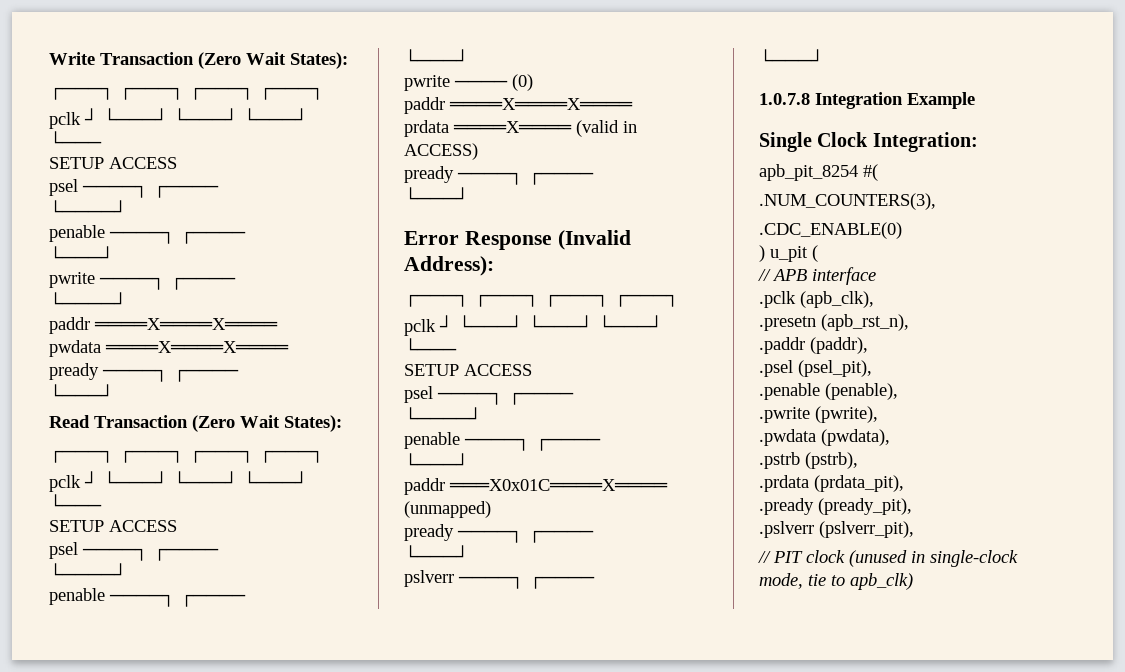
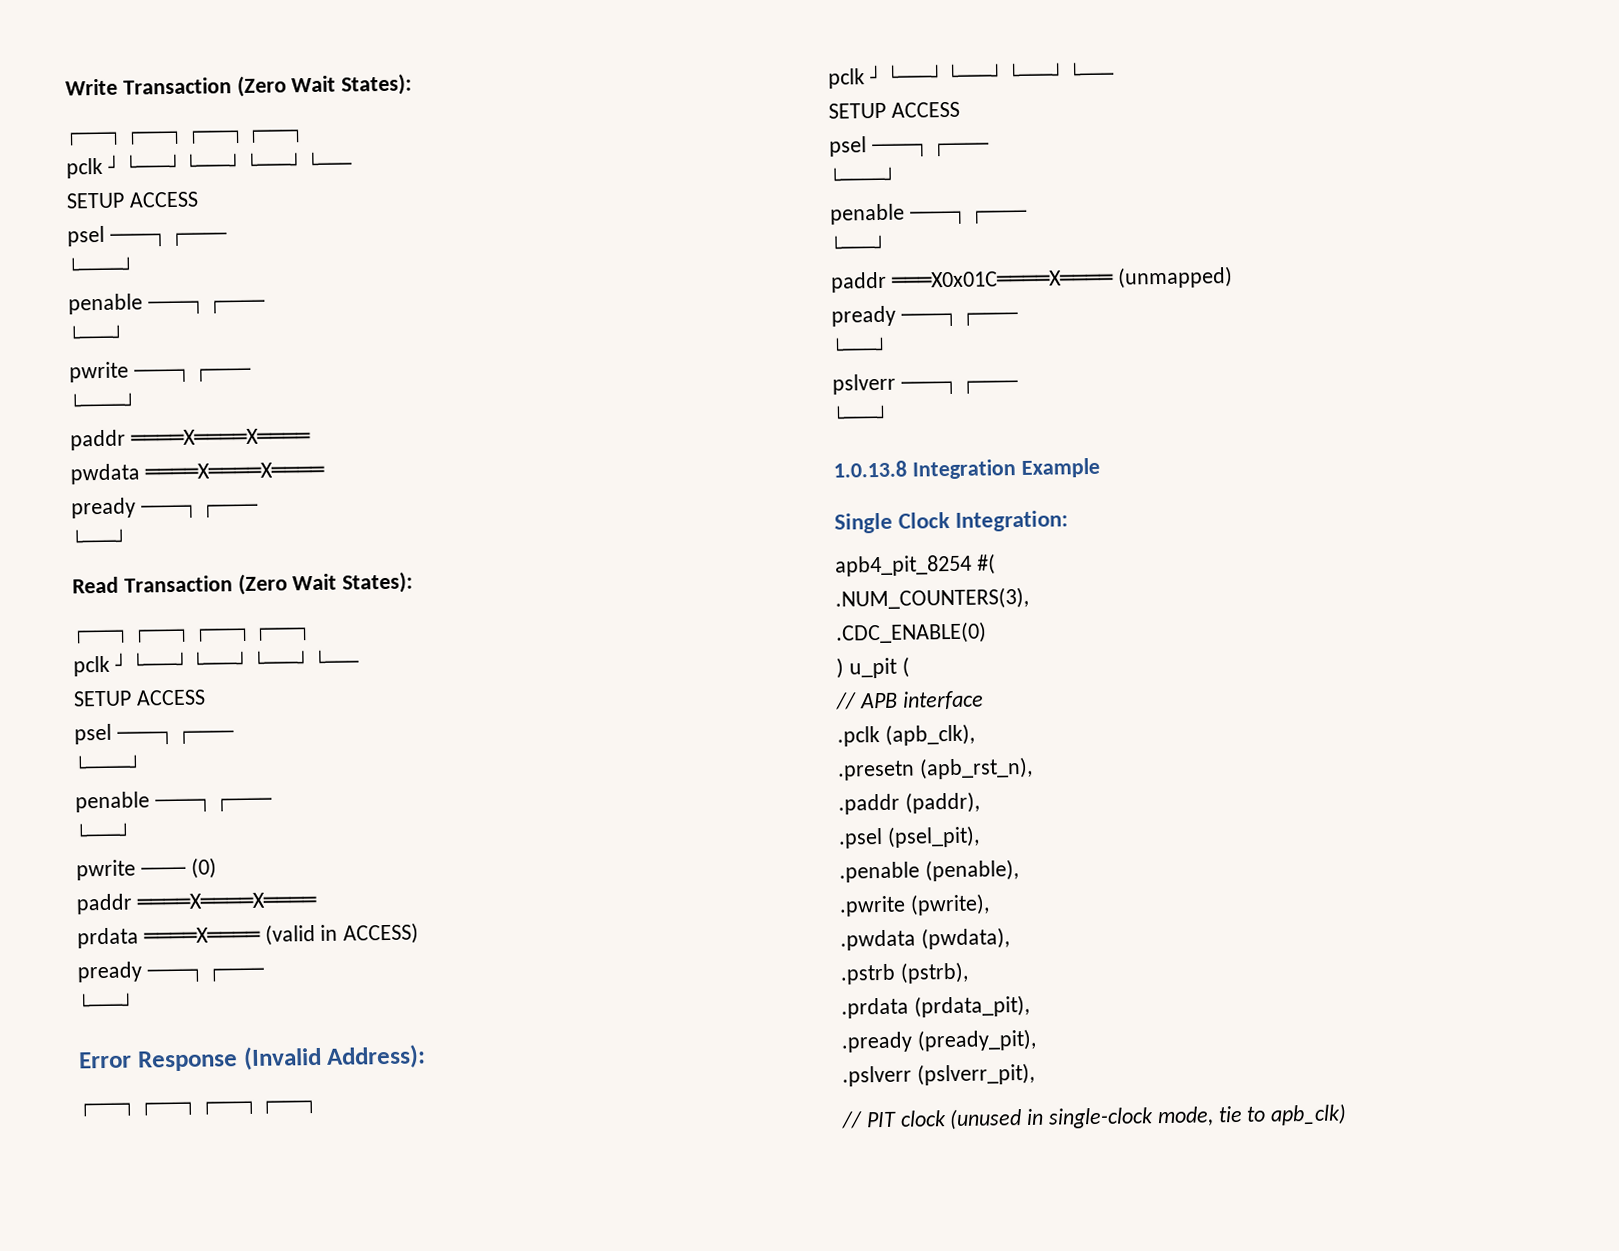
[759,93,810,105] 1.0.7.8 -> [833,460,907,478] 1.0.13.8
[759,164,858,181] apb_pit_8254 -> [835,554,972,577] apb4_pit_8254

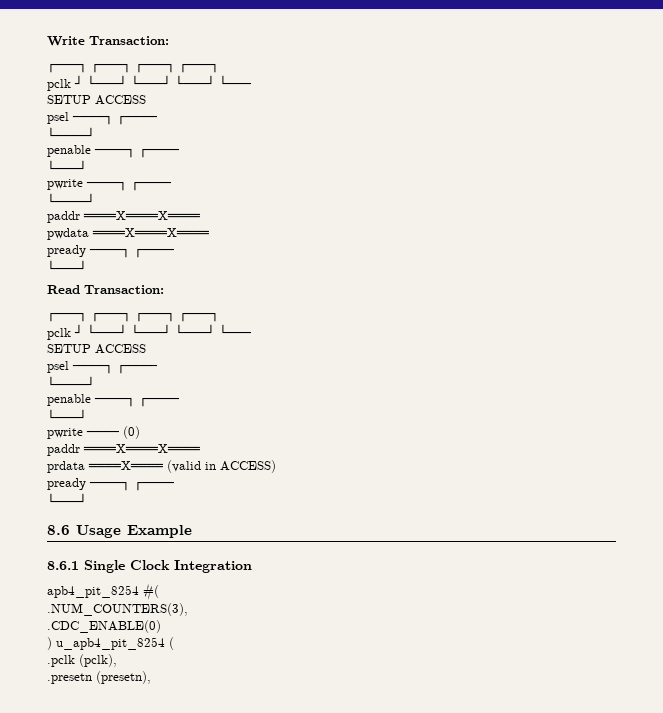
[122,73,413,98] Transaction (Zero Wait States): -> [89,36,169,45] Transaction:
[123,571,414,596] Transaction (Zero Wait States): -> [84,285,164,294] Transaction:
[78,1044,427,1072] [79,1100,318,1117] [828,61,1116,89] [828,101,960,119] [829,136,990,158] [829,166,896,187] [830,203,1028,225] [830,234,886,255] [831,265,1233,293] [831,305,1019,327] [831,336,888,357] [832,373,1019,395] [832,404,889,425] [833,459,1016,480] Error Response (Invalid Address): // ┌───┐ ┌───┐ ┌───┐ ┌───┐ // pclk ┘ └───┘ └───┘ └───┘ └─── // SETUP ACCESS // psel ────┐ ┌──── // └────┘ // penable ────┐ ┌──── // └───┘ // paddr ═══X0x01C════X════ (unmapped) // pready ────┐ ┌──── // └───┘ // pslverr ────┐ ┌──── // └───┘ // 1.0.13.8 Integration -> [47,525,121,538] 8.6 Usage
(1100, 467) none -> [47,561,79,570] 8.6.1
[955,510,1069,532] Integration: -> [174,560,252,573] Integration
[848,657,897,679] u_pit -> [56,637,165,650] u_apb4_pit_8254
[835,690,984,710] // // APB interface -> (174, 643) none
[884,723,975,746] (apb_clk), -> [79,654,117,667] (pclk),
[918,756,1033,780] [838,791,980,815] [838,825,980,849] [839,859,1019,883] [839,893,990,917] [840,927,1010,951] [840,961,969,985] [841,994,1030,1019] [841,1028,1037,1053] [842,1062,1035,1087] [841,1103,1348,1131] (apb_rst_n), // .paddr (paddr), // .psel (psel_pit), // .penable (penable), // .pwrite (pwrite), // .pwdata (pwdata), // .pstrb (pstrb), // .prdata (prdata_pit), // .pready (pready_pit), // .pslverr (pslverr_pit), // // PIT clock (unused in single-clock mode, tie to apb_clk) -> [96,671,151,684] (presetn),

